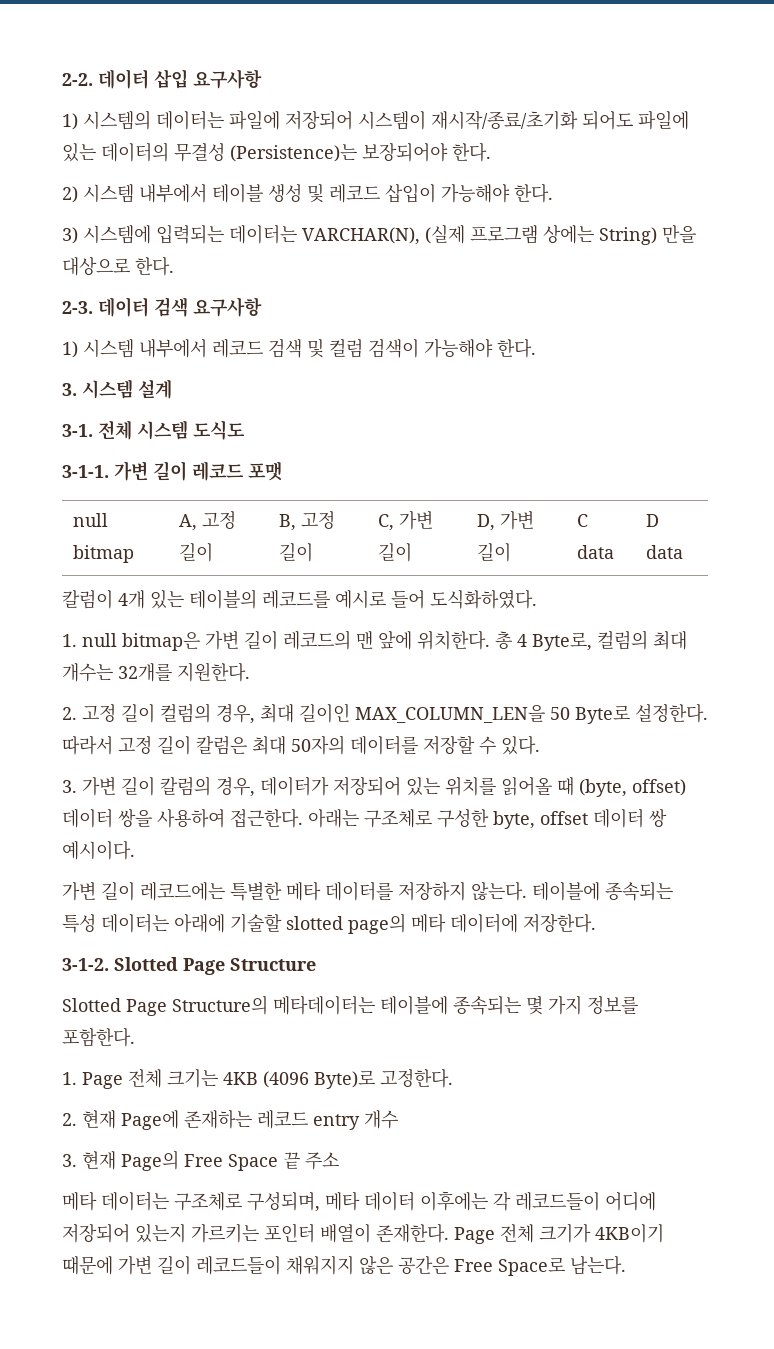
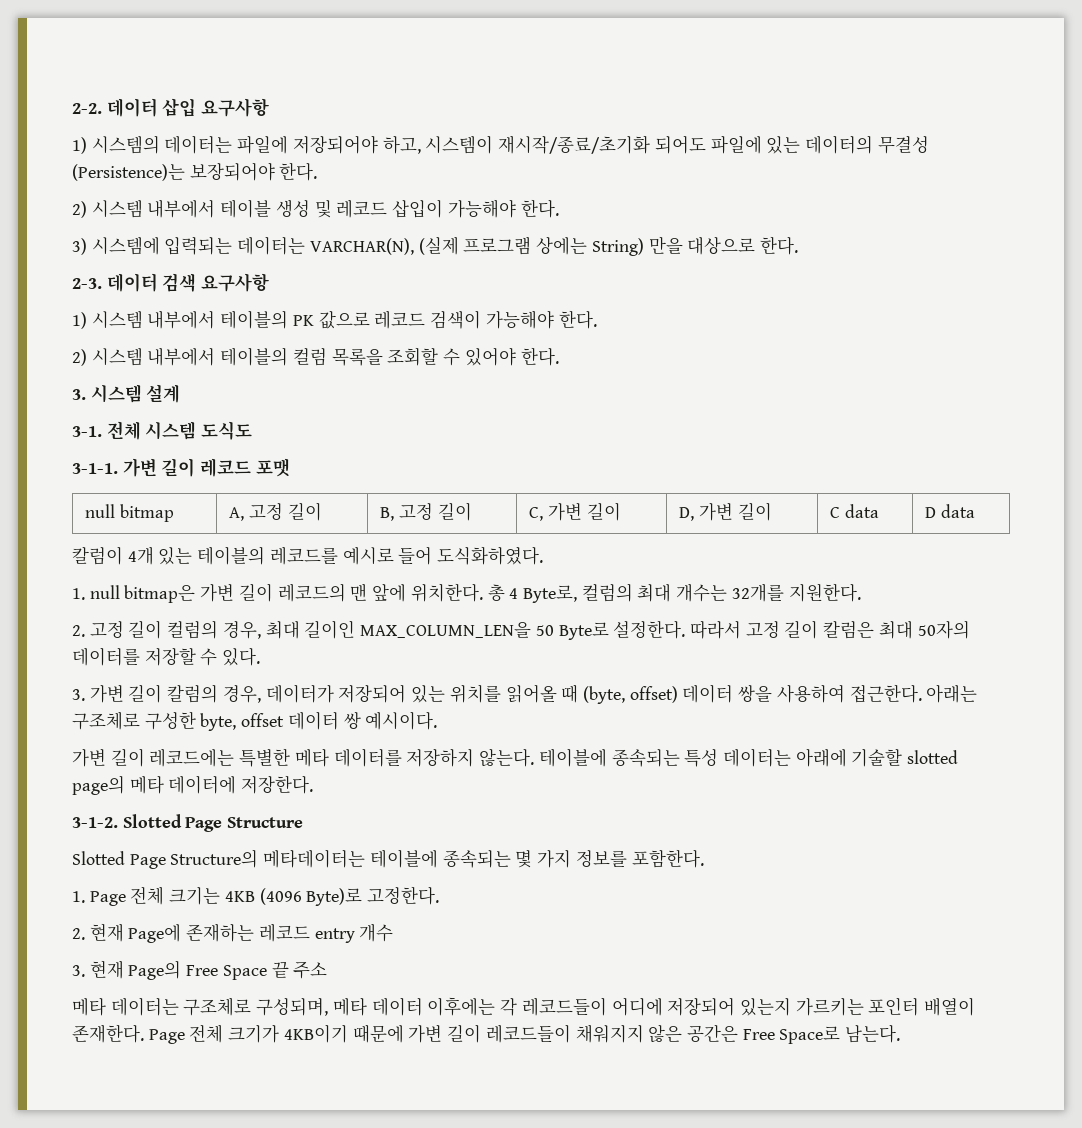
[285,111,353,130] 저장되어 -> [292,135,421,154] 저장되어야 하고,
[212,339,363,358] 레코드 검색 및 컬럼 -> [220,310,426,329] 테이블의 PK 값으로 레코드
(536, 348) none -> [72,347,559,366] // 2) 시스템 내부에서 테이블의 컬럼 목록을 조회할 수 있어야 한다.

